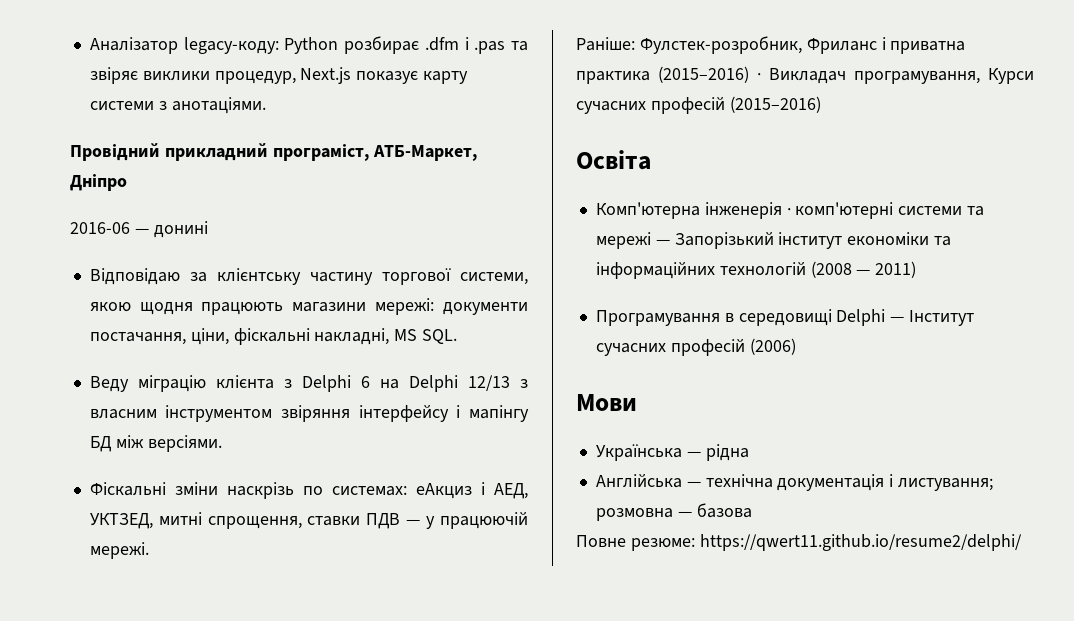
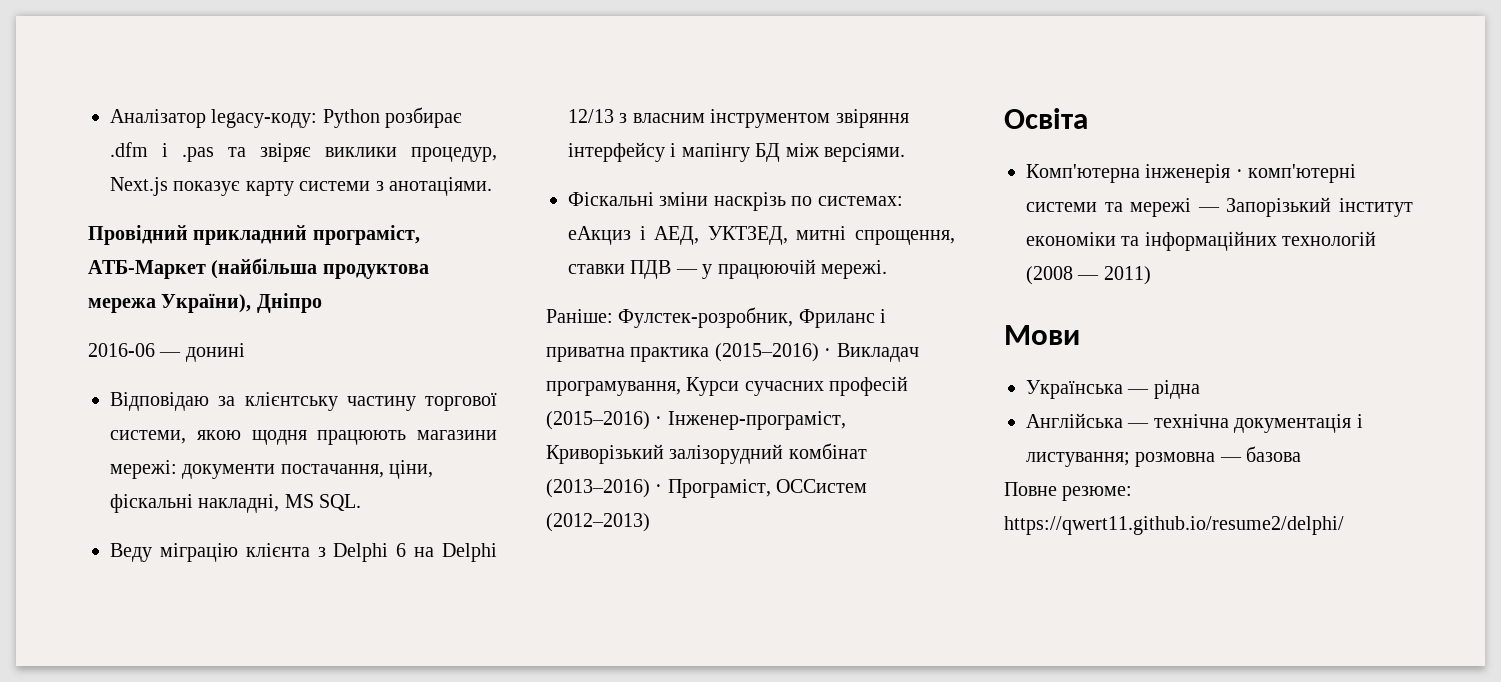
[372,145,477,161] АТБ-Маркет, -> [88,258,429,279] [88,293,252,313] АТБ-Маркет (найбільша продуктова мережа України),
(821, 104) none -> [655,411,846,430] [546,443,867,464] [546,479,868,498] [546,513,650,532] · Інженер-програміст, Криворізький залізорудний комбінат (2013–2016) · Програміст, ОССистем (2012–2013)
[595,309,975,326] [595,338,796,356] // Програмування в середовищі Delphi — Інститут сучасних професій (2006) -> (1151, 275) none

